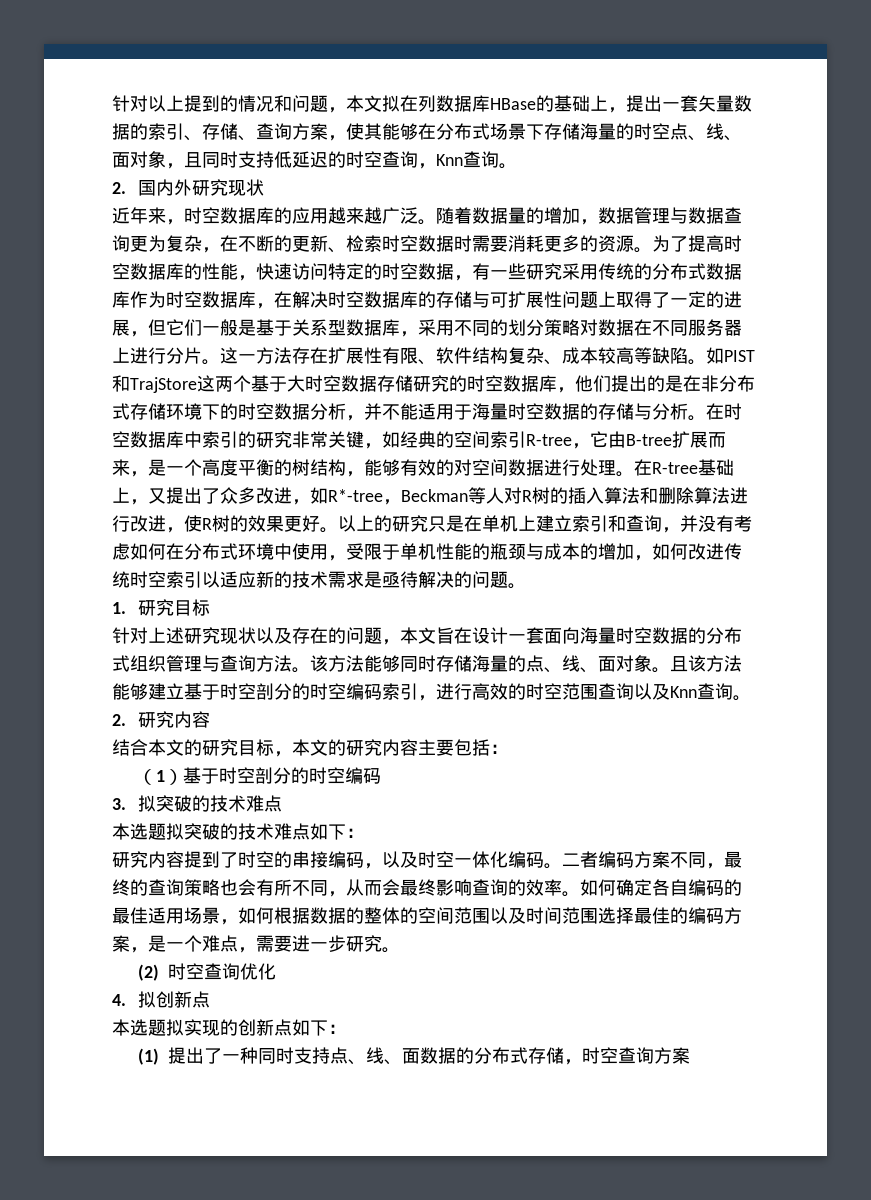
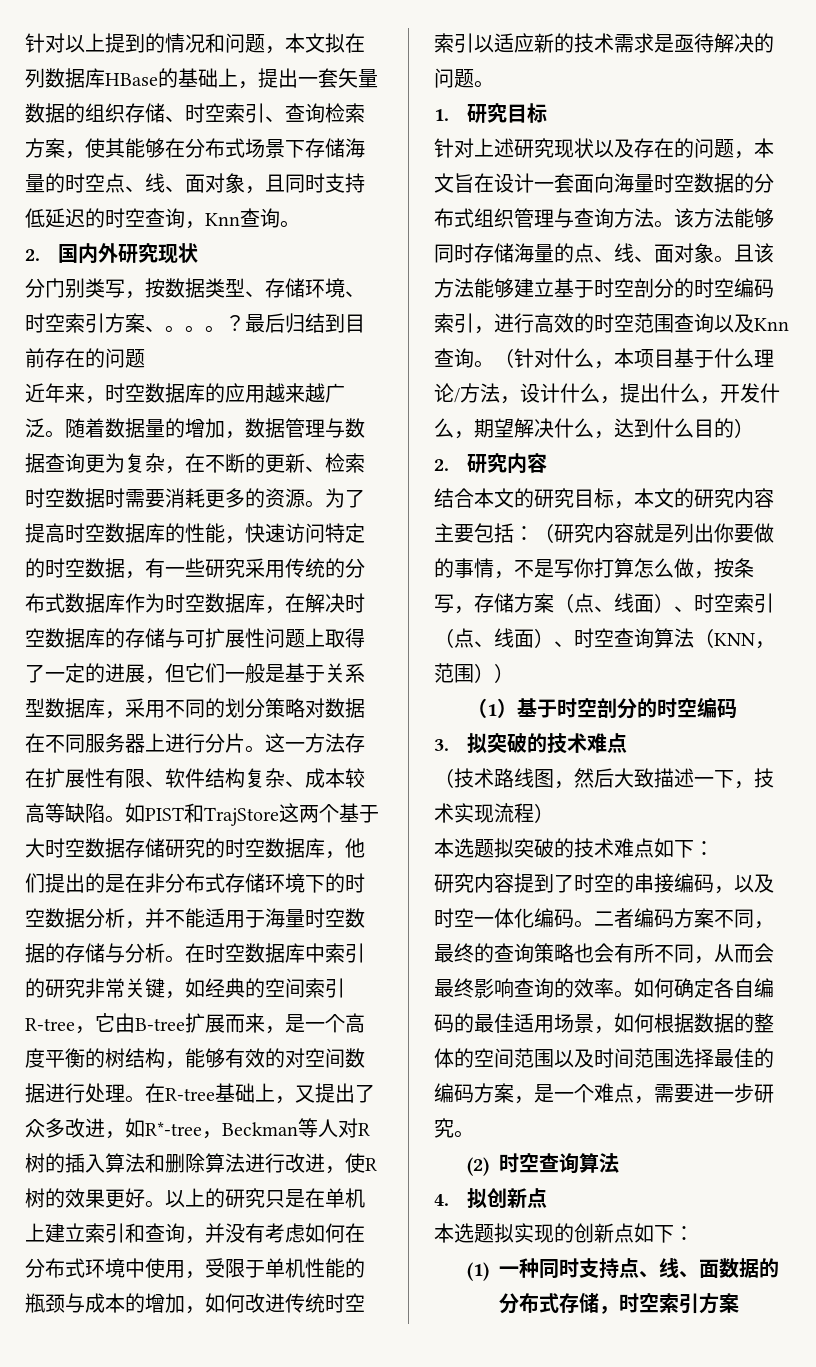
[148,123,292,141] 索引、存储、查询 -> [85,103,365,123] 组织存储、时空索引、查询检索
(264, 187) none -> [25,278,365,299] [25,313,365,333] [25,348,145,368] // 分门别类写，按数据类型、存储环境、时空索引方案、。。。？最后归结到目前存在的问题
(751, 698) none -> [494,348,774,369] [434,383,780,404] [434,418,754,439] （针对什么，本项目基于什么理论/方法，设计什么，提出什么，开发什么，期望解决什么，达到什么目的）
(508, 749) none -> [534,523,774,543] [434,558,754,579] [434,593,774,614] [434,628,775,649] [434,663,514,683] （研究内容就是列出你要做的事情，不是写你打算怎么做，按条写，存储方案（点、线面）、时空索引（点、线面）、时空查询算法（KNN，范围））
(282, 803) none -> [434,768,774,789] [434,803,554,823] // （技术路线图，然后大致描述一下，技术实现流程）
[239,963,276,980] 优化 -> [579,1153,620,1173] 算法
[167,1047,222,1064] 提出了 -> (489, 1271) none
[617,1047,654,1064] 查询 -> [659,1293,700,1314] 索引

